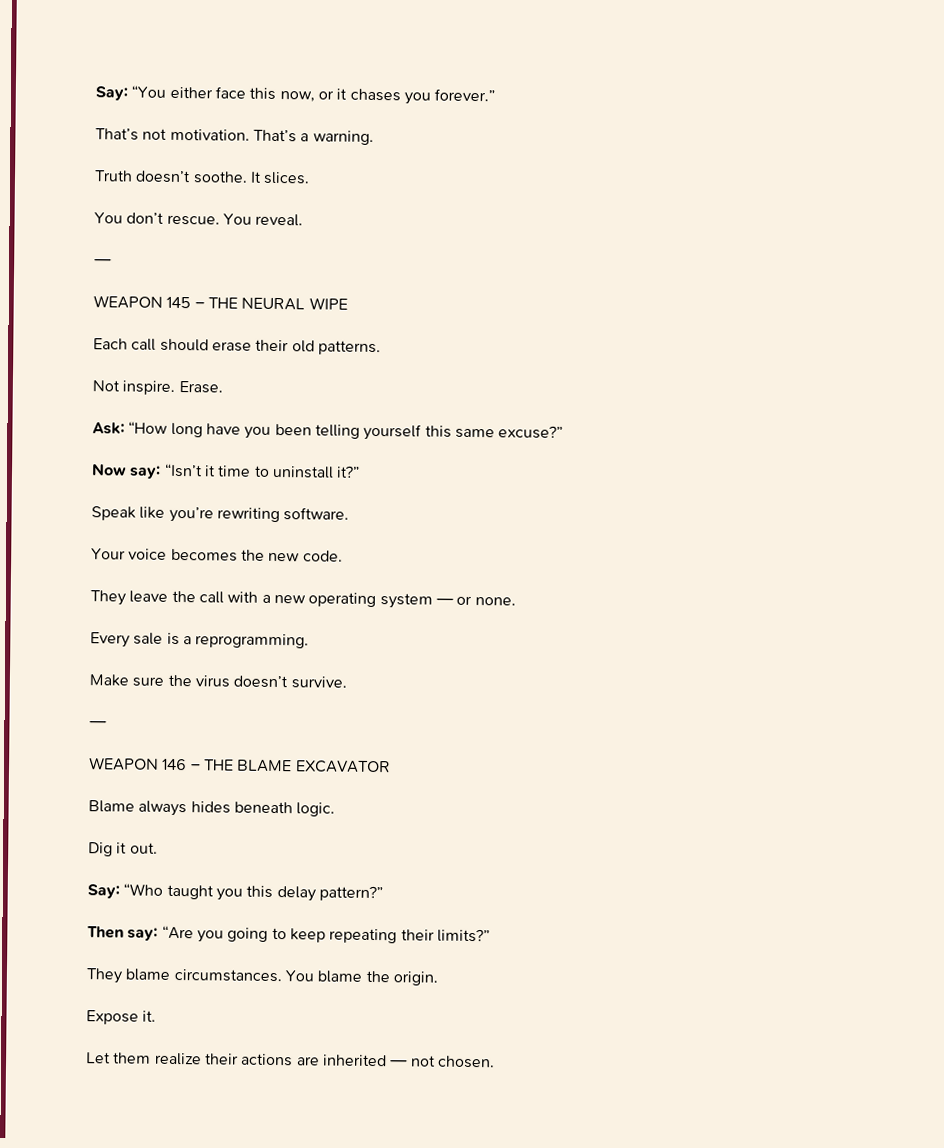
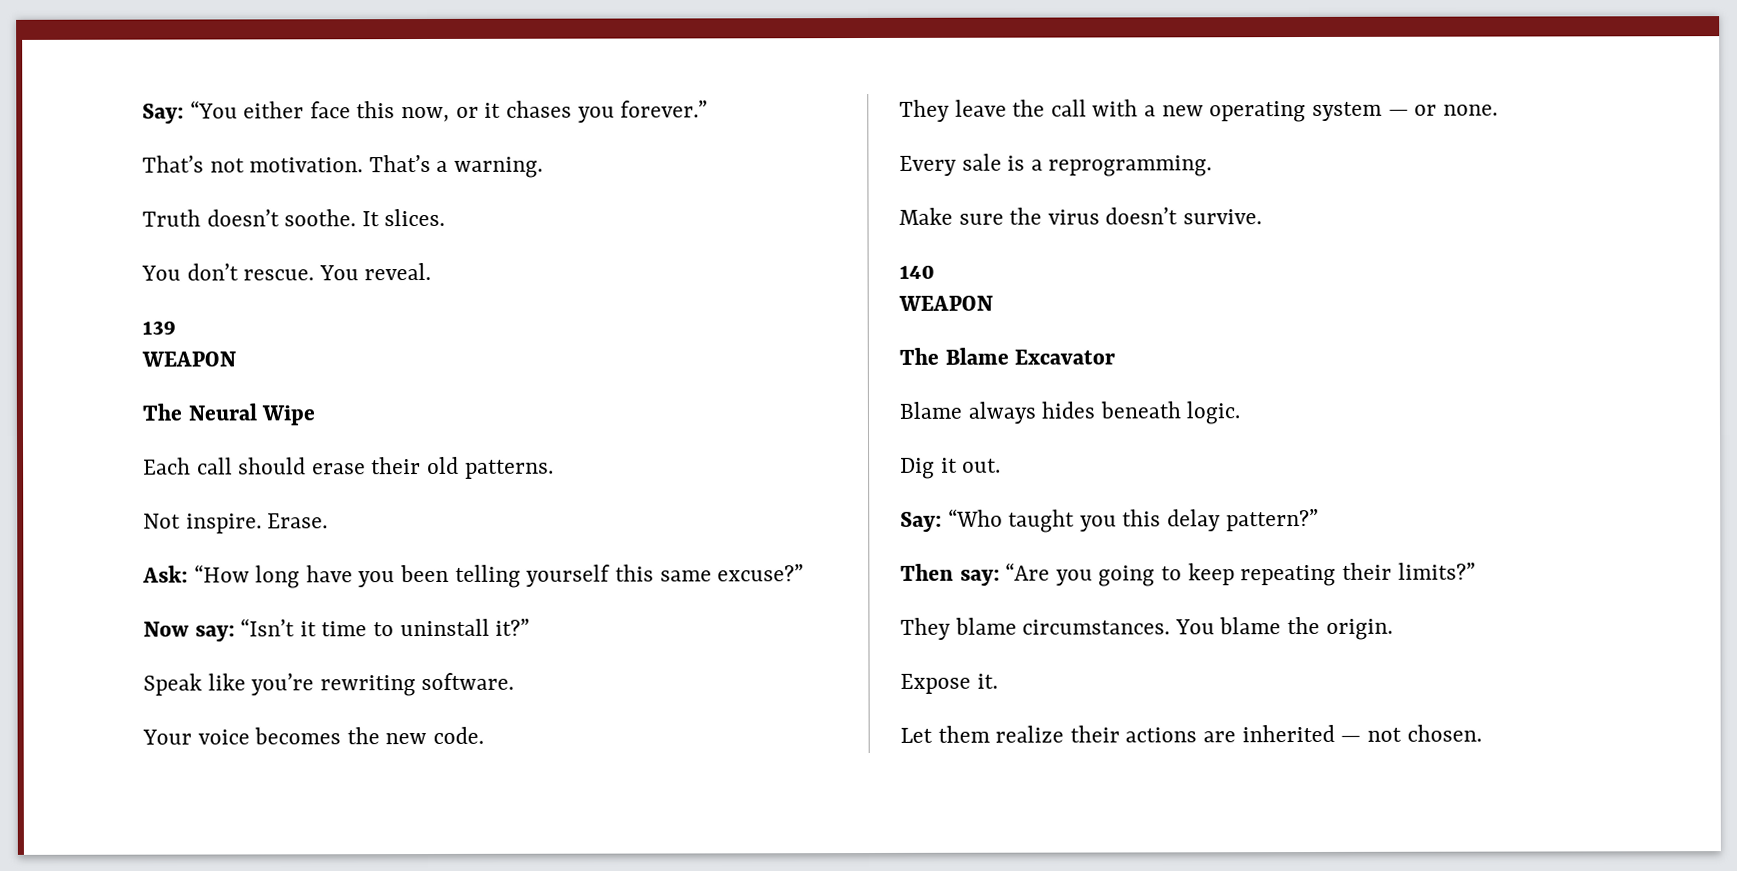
[94,259,112,266] [93,295,348,311] — // WEAPON 145 – THE NEURAL WIPE -> [142,320,176,335] [141,351,236,367] [142,403,316,426] 139 // WEAPON // The Neural Wipe
[89,721,107,728] [88,757,391,774] — // WEAPON 146 – THE BLAME EXCAVATOR -> [899,264,935,279] [898,295,993,311] [899,347,1116,365] 140 // WEAPON // The Blame Excavator

